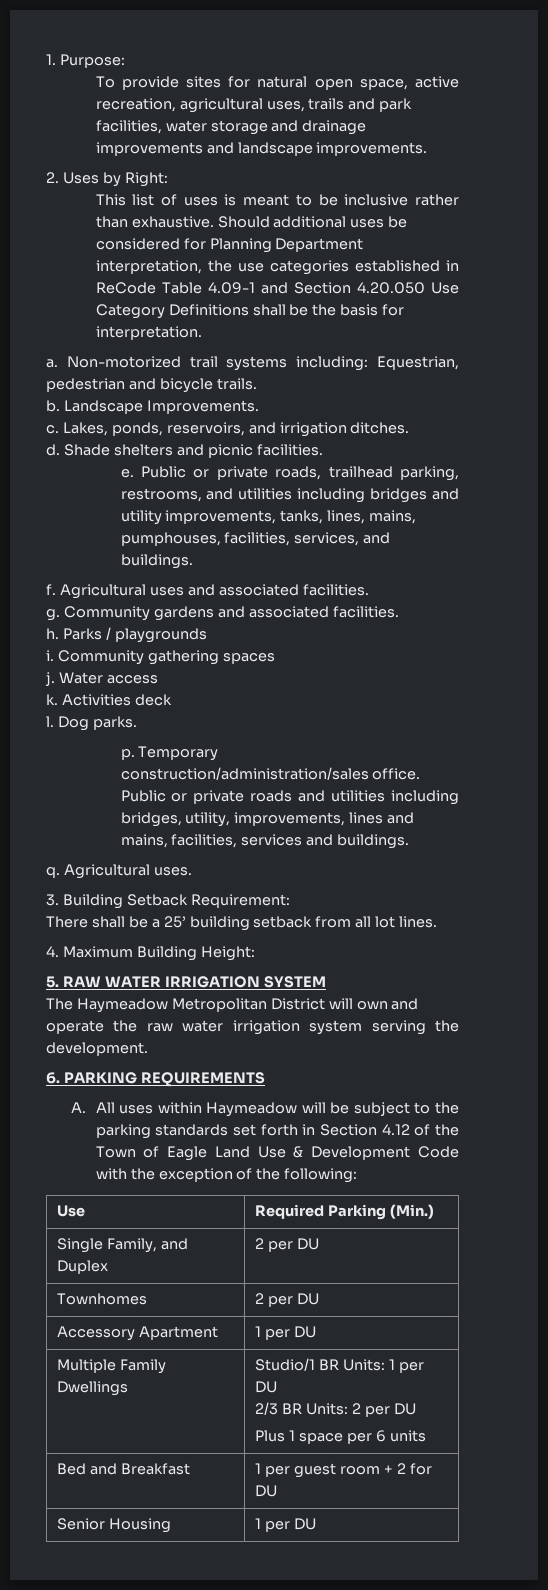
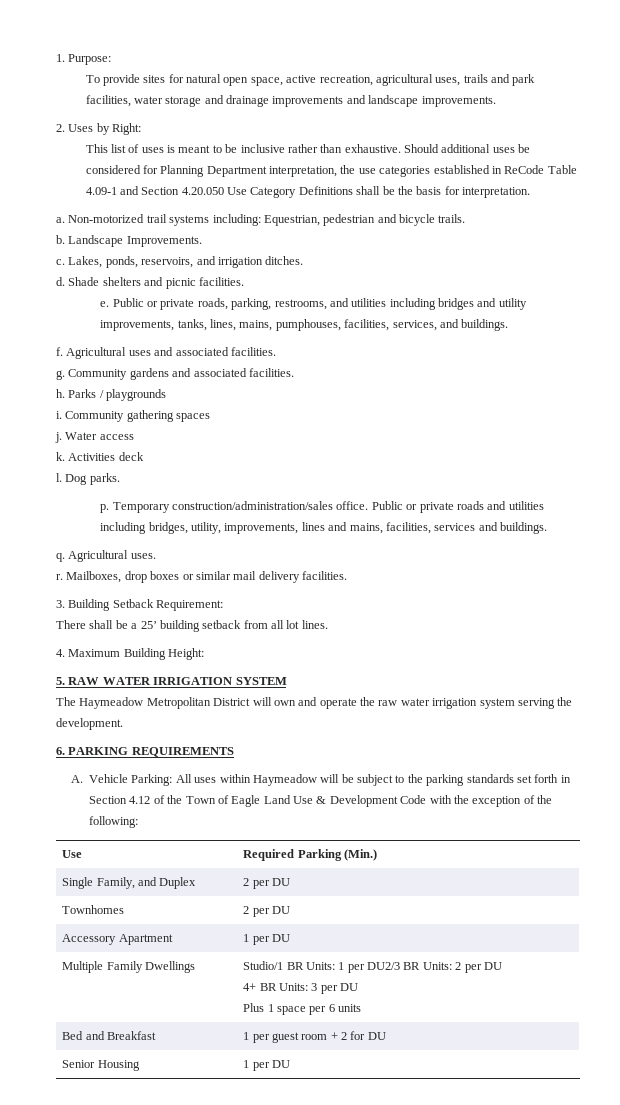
[328,466,393,478] trailhead -> (228, 304) none
(192, 871) none -> [56,571,347,583] // r. Mailboxes, drop boxes or similar mail delivery facilities.
(86, 1107) none -> [89,774,173,786] Vehicle Parking:
[255,1381,278,1393] [255,1402,279,1415] DU // 2/3 -> [367,962,401,970] DU2/3
(416, 1409) none -> [243,983,359,994] // 4+ BR Units: 3 per DU

